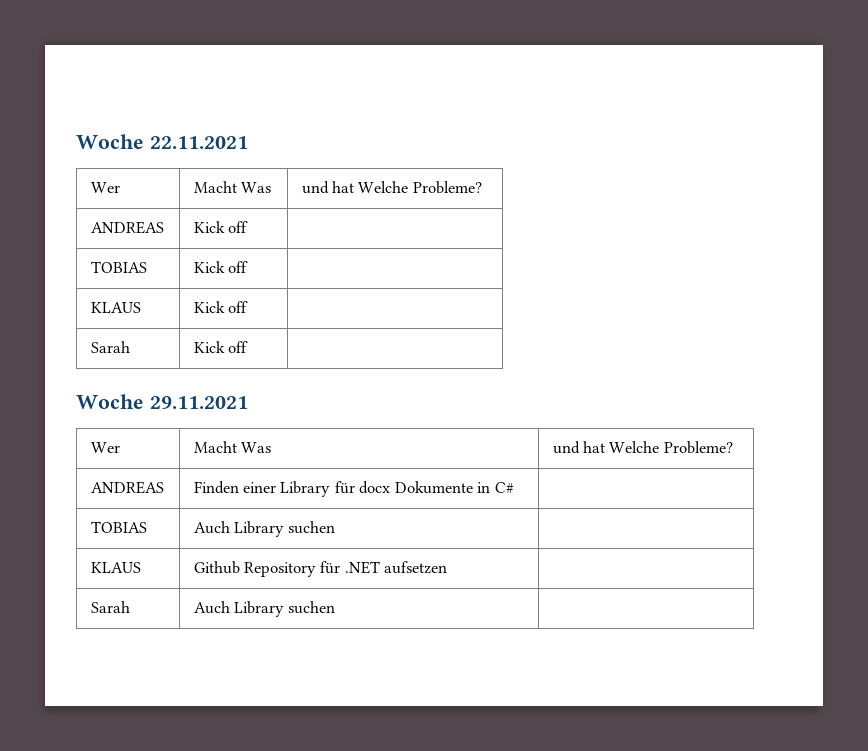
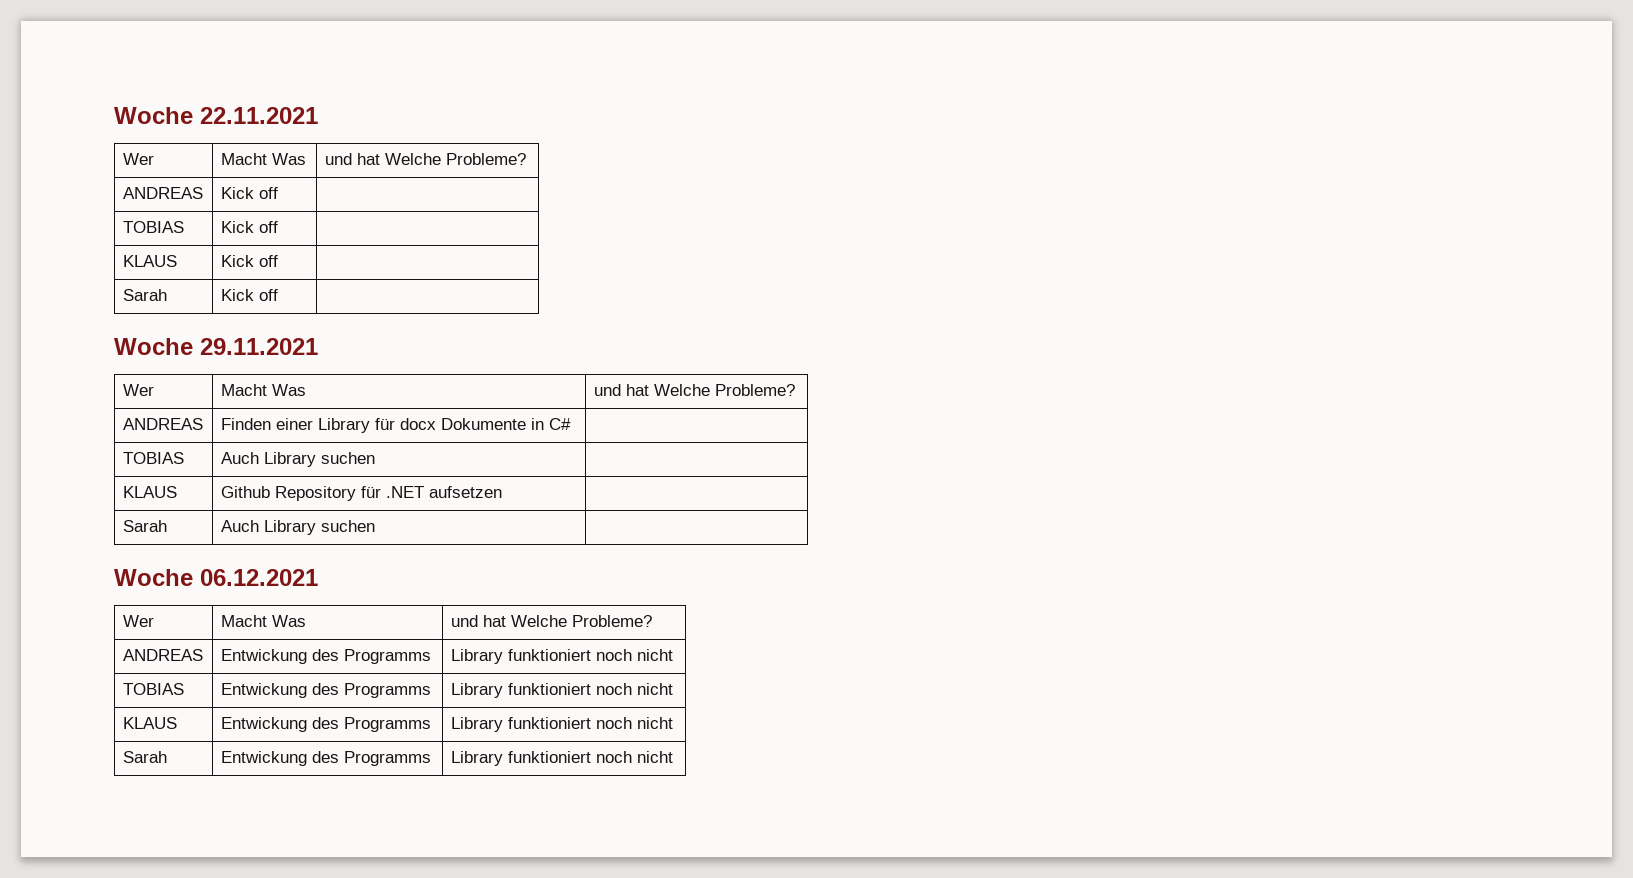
(336, 607) none -> [114,569,318,586] [122,615,154,627] [220,615,306,627] [450,615,652,627] [122,649,203,661] [220,649,431,664] [450,649,673,664] [122,683,184,695] [220,683,431,698] [450,683,673,698] [122,717,177,729] [220,717,431,732] [450,717,673,732] [122,751,167,763] [220,751,431,766] [450,751,673,766] // Woche 06.12.2021 // Wer | Macht Was | und hat Welche Probleme? // ANDREAS | Entwickung des Programms | Library funktioniert noch nicht // TOBIAS | Entwickung des Programms | Library funktioniert noch nicht // KLAUS | Entwickung des Programms | Library funktioniert noch nicht // Sarah | Entwickung des Programms | Library funktioniert noch nicht

